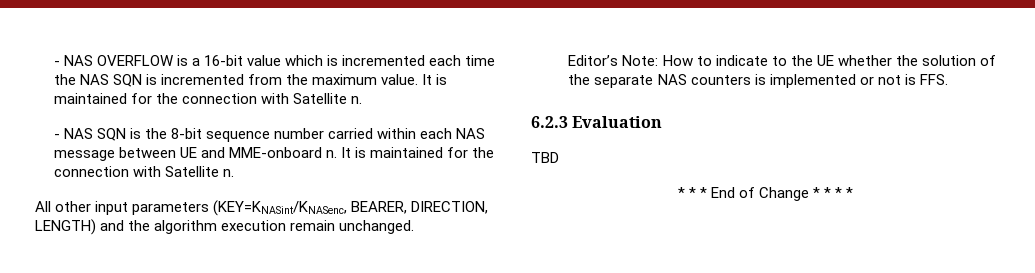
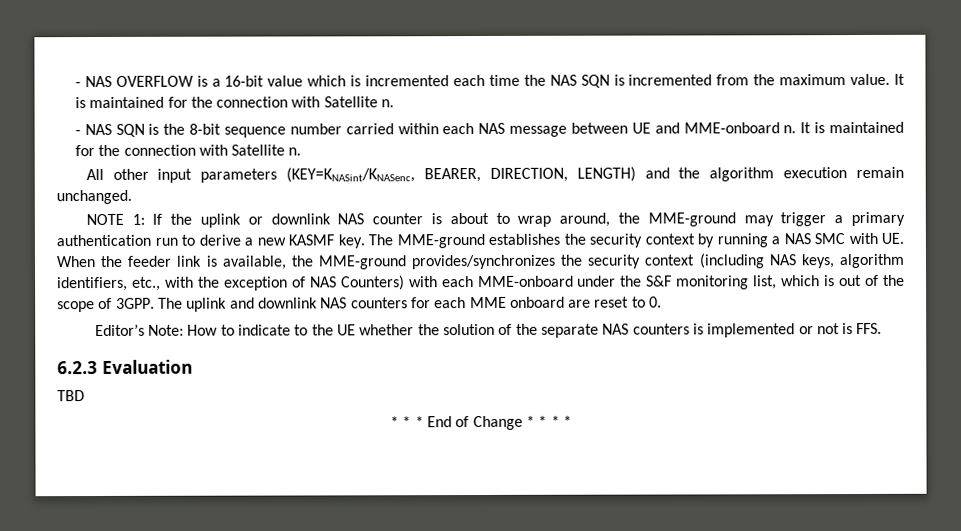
(415, 227) none -> [85,211,905,228] [56,232,904,249] [56,253,905,270] [57,274,906,292] [57,296,663,313] // NOTE 1: If the uplink or downlink NAS counter is about to wrap around, the MME-ground may trigger a primary authentication run to derive a new KASMF key. The MME-ground establishes the security context by running a NAS SMC with UE. When the feeder link is available, the MME-ground provides/synchronizes the security context (including NAS keys, algorithm identifiers, etc., with the exception of NAS Counters) with each MME-onboard under the S&F monitoring list, which is out of the scope of 3GPP. The uplink and downlink NAS counters for each MME onboard are reset to 0.

